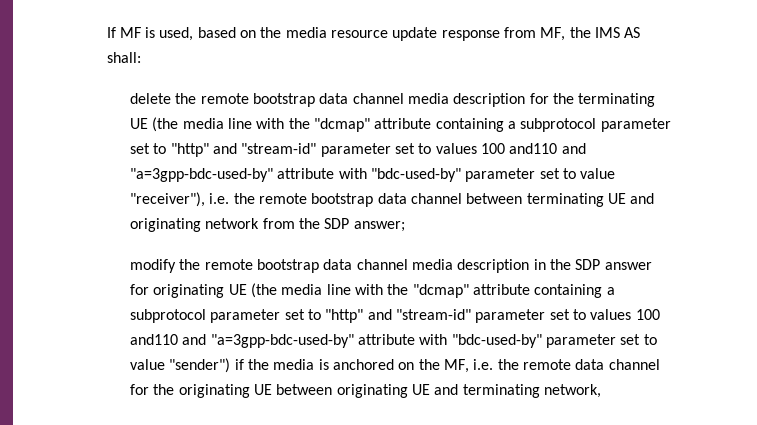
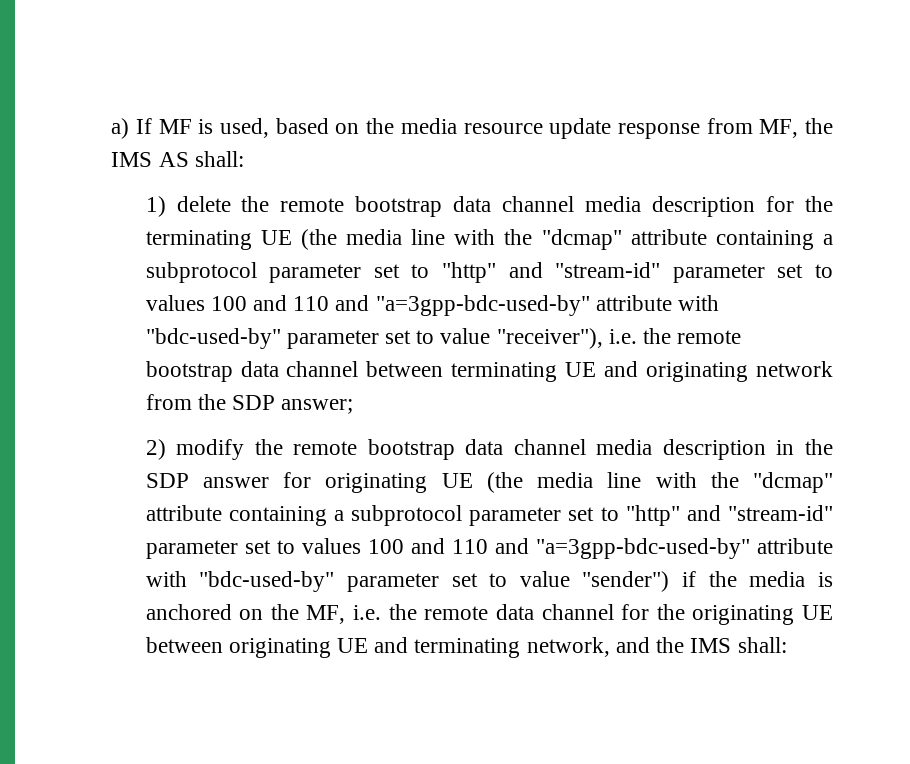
(106, 32) none -> [111,118,130,139] a)
(141, 57) none -> [145,196,166,217] 1)
[509,143,558,154] and110 -> [253,295,330,311] and 110
(405, 226) none -> [145,439,166,460] 2)
[130,334,179,345] and110 -> [410,538,488,554] and 110
(601, 391) none -> [615,637,787,653] and the IMS shall:

